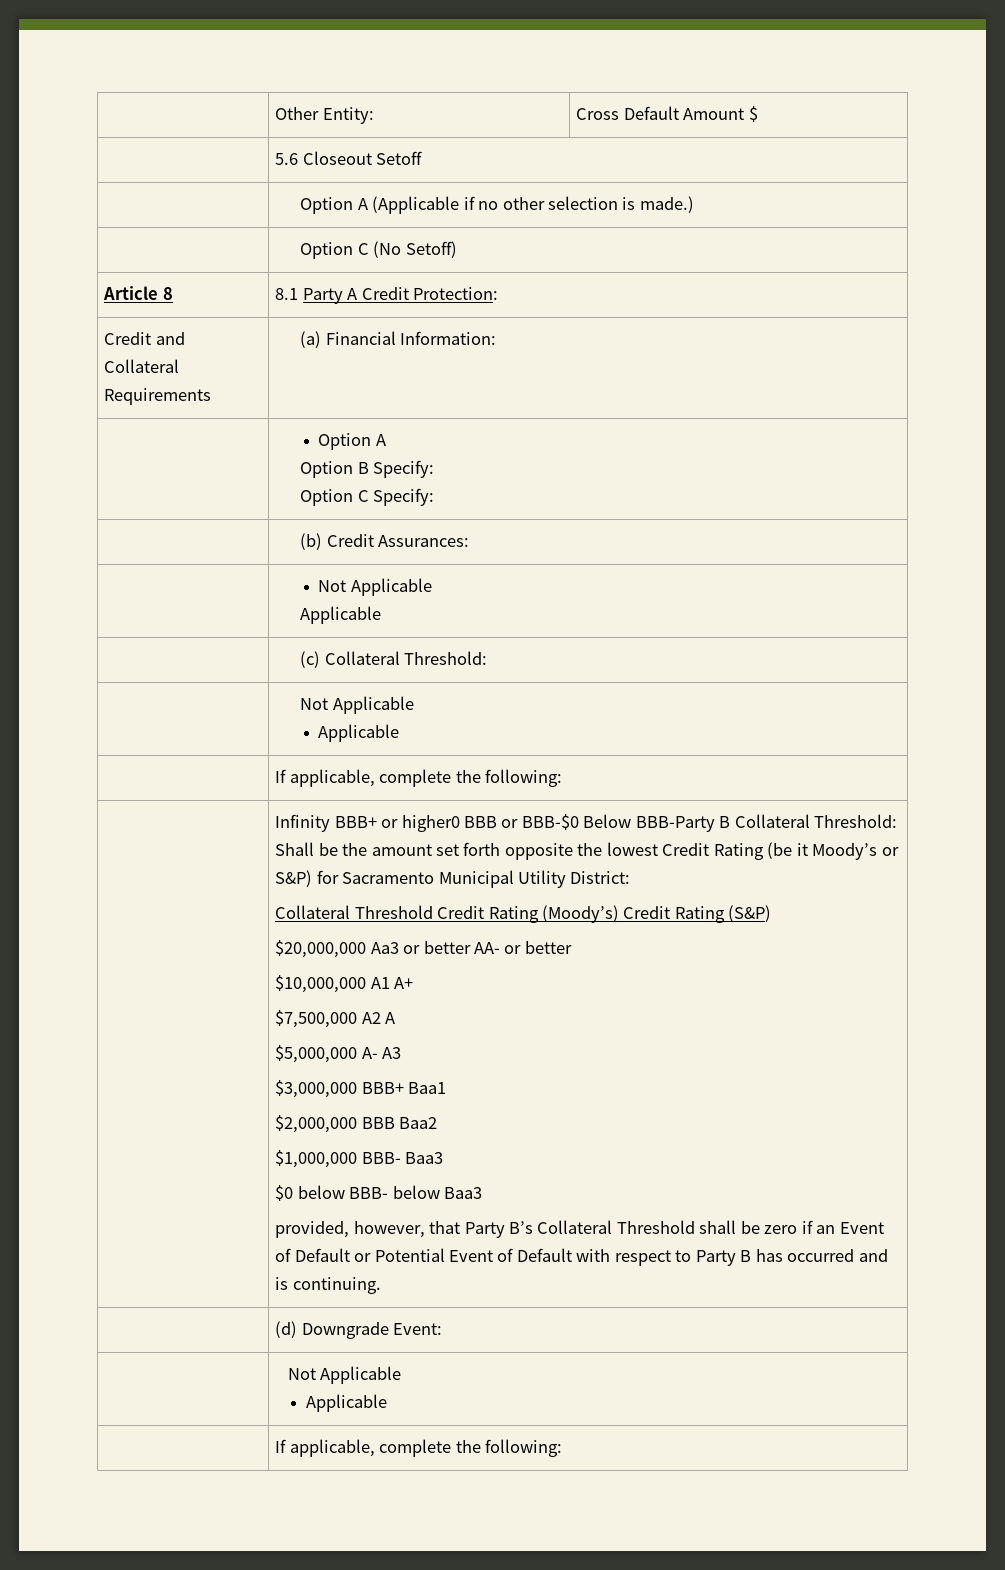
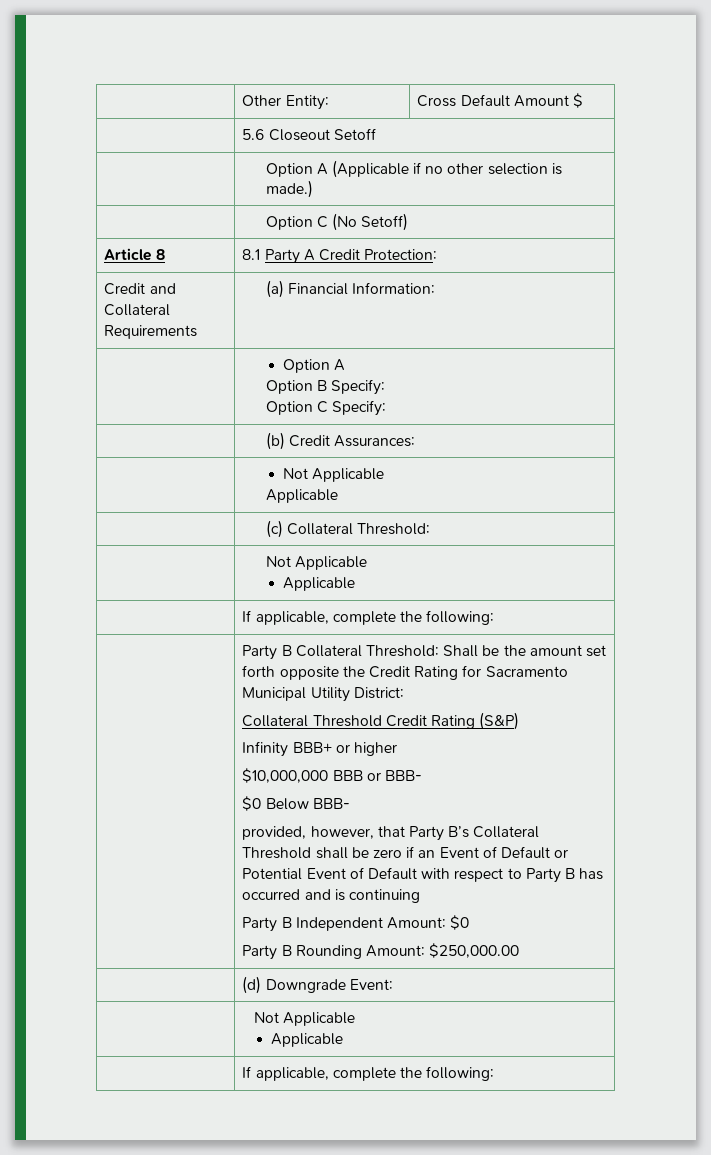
[275,814,715,832] Infinity BBB+ or higher0 BBB or BBB-$0 Below BBB-Party -> [242,645,278,660] Party
[606,842,899,860] [275,870,313,887] lowest Credit Rating (be it Moody’s or S&P) -> [369,666,459,680] Credit Rating
[541,905,772,923] [275,940,572,958] [275,975,414,993] [275,1010,396,1028] [275,1045,402,1063] [275,1080,447,1098] [275,1115,438,1133] [275,1150,444,1168] [275,1185,482,1201] (Moody’s) Credit Rating (S&P) // $20,000,000 Aa3 or better AA- or better // $10,000,000 A1 A+ // $7,500,000 A2 A // $5,000,000 A- A3 // $3,000,000 BBB+ Baa1 // $2,000,000 BBB Baa2 // $1,000,000 BBB- Baa3 // $0 below BBB- below Baa3 -> [479,712,520,730] [242,741,398,757] [242,768,423,783] [242,796,350,811] (S&P) // Infinity BBB+ or higher // $10,000,000 BBB or BBB- // $0 Below BBB-
[292,1277,381,1294] continuing. -> [349,889,421,903] [242,915,470,932] [242,943,520,960] continuing // Party B Independent Amount: $0 // Party B Rounding Amount: $250,000.00

